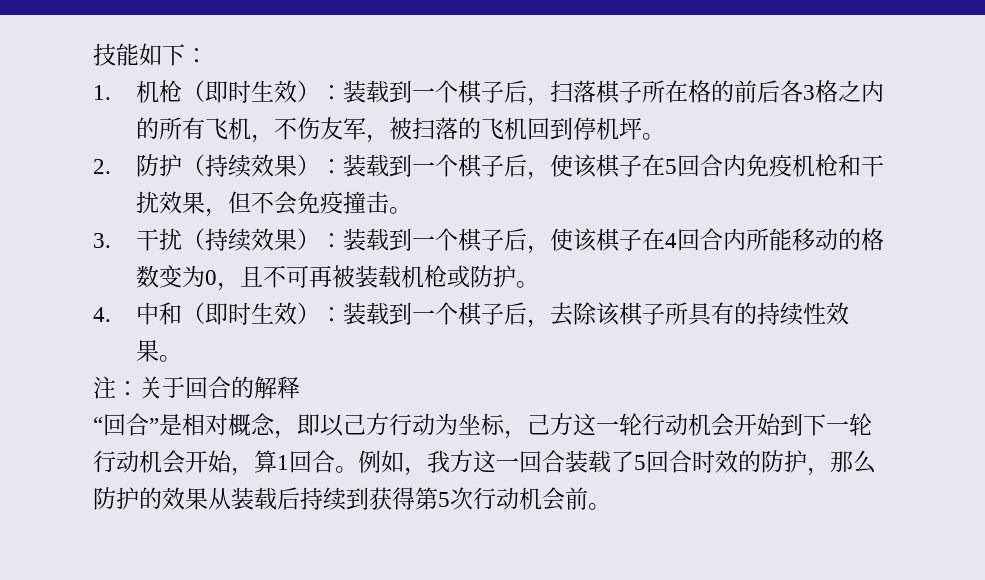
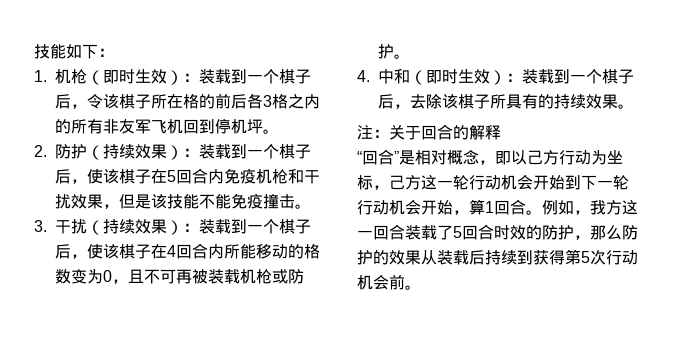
[549,80,596,103] 扫落 -> [87,94,119,109] 令该
[204,117,481,143] 飞机，不伤友军，被扫落的 -> [103,119,151,134] 非友军
[250,191,297,215] 不会 -> [135,194,231,209] 是该技能不能
[802,302,826,325] 性 -> (586, 101) none

